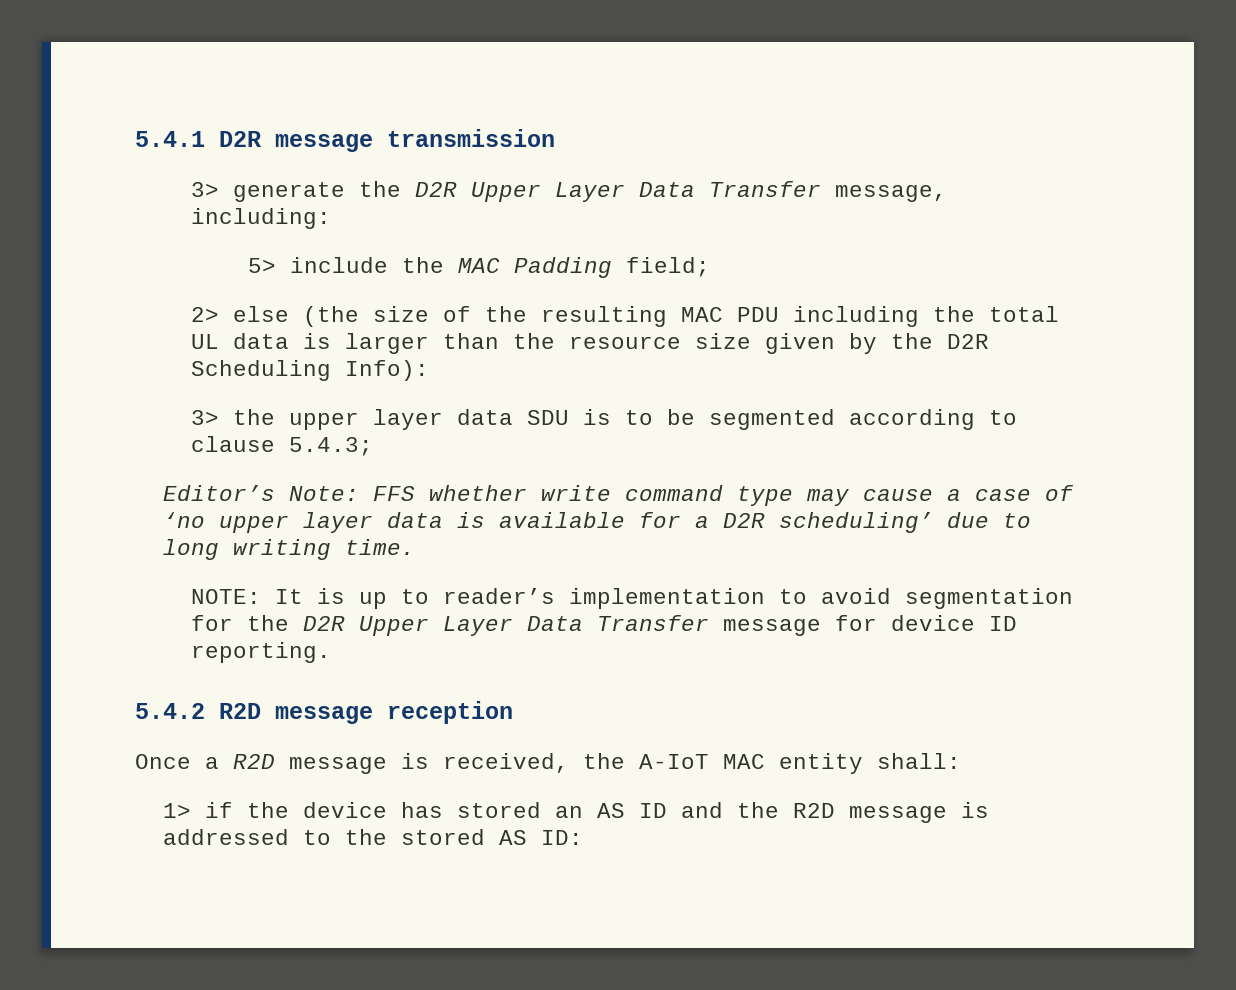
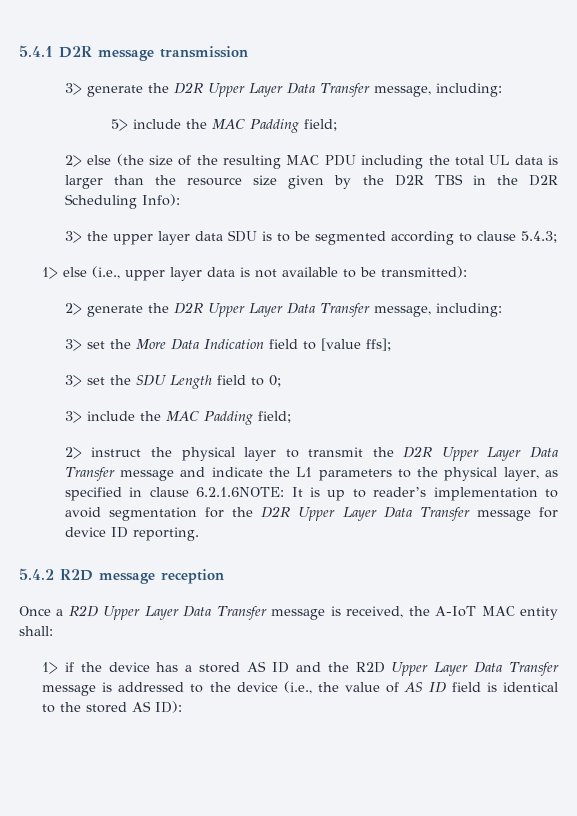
(990, 341) none -> [434,174,558,186] TBS in the D2R
[163,485,1075,506] [163,512,1032,533] [163,539,416,560] [191,589,262,604] Editor’s Note: FFS whether write command type may cause a case of ‘no upper layer data is available for a D2R scheduling’ due to long writing time. // NOTE: -> [41,266,467,281] [64,302,502,317] [64,338,391,351] [64,375,281,389] [64,411,291,425] [64,446,559,461] [64,467,559,481] [64,487,285,501] 1> else (i.e., upper layer data is not available to be transmitted): // 2> generate the D2R Upper Layer Data Transfer message, including: // 3> set the More Data Indication field to [value ffs]; // 3> set the SDU Length field to 0; // 3> include the MAC Padding field; // 2> instruct the physical layer to transmit the D2R Upper Layer Data Transfer message and indicate the L1 parameters to the physical layer, as specified in clause 6.2.1.6NOTE:
(275, 761) none -> [103,606,267,620] Upper Layer Data Transfer
[457,802,584,818] stored an -> [185,662,241,673] a stored
(836, 810) none -> [391,662,560,676] Upper Layer Data Transfer
[401,829,584,845] stored AS ID: -> [236,681,558,694] [41,701,182,713] device (i.e., the value of AS ID field is identical to the stored AS ID):

